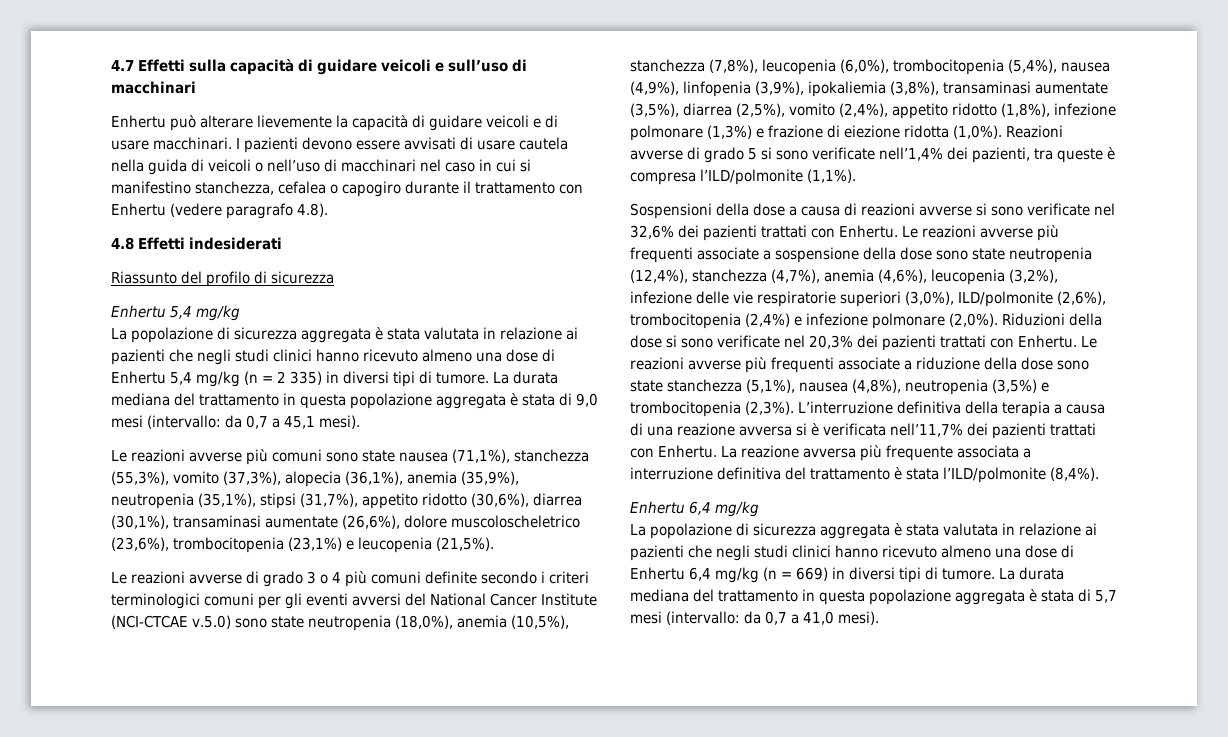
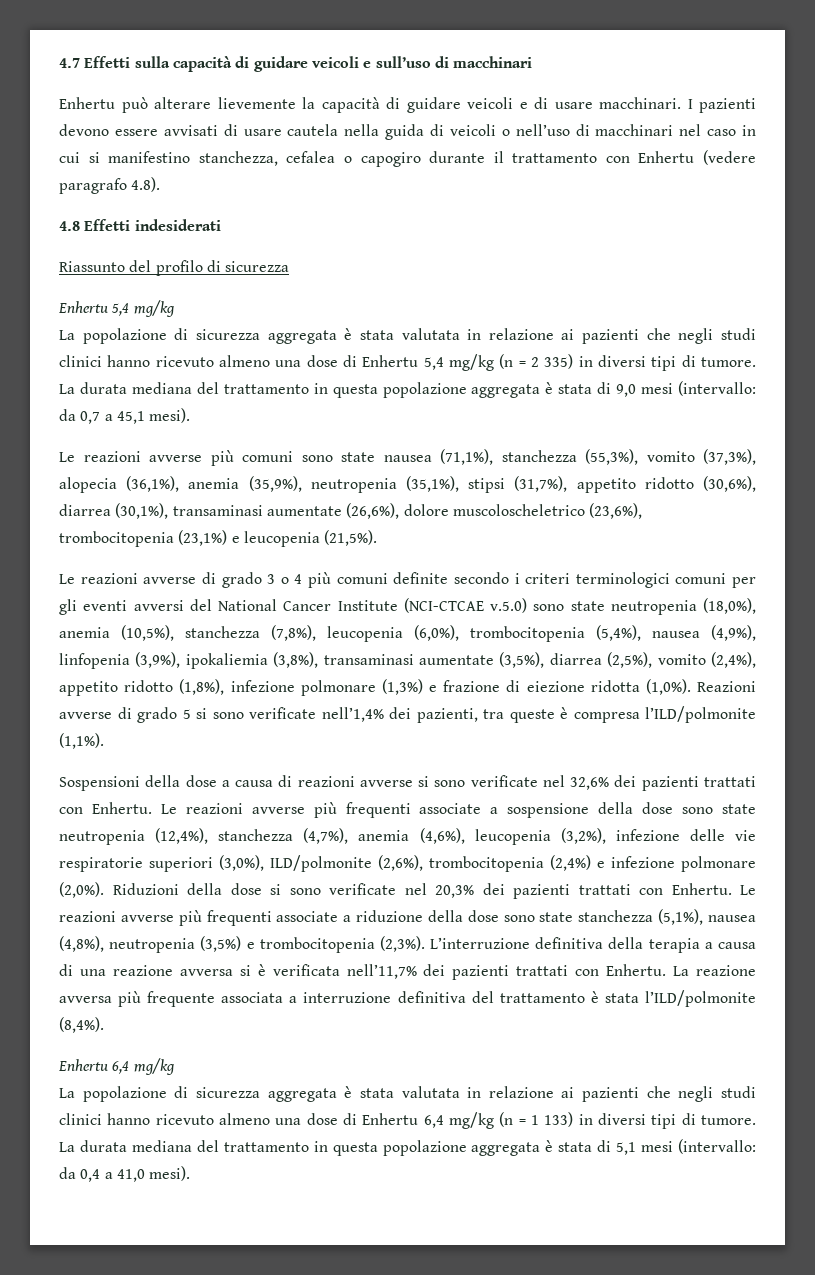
[796,567,828,581] 669) -> [531,1112,574,1127] 1 133)
[1095,590,1117,603] [630,611,787,625] 5,7 mesi (intervallo: da 0,7 -> [616,1139,757,1155] [59,1167,101,1182] 5,1 mesi (intervallo: da 0,4

